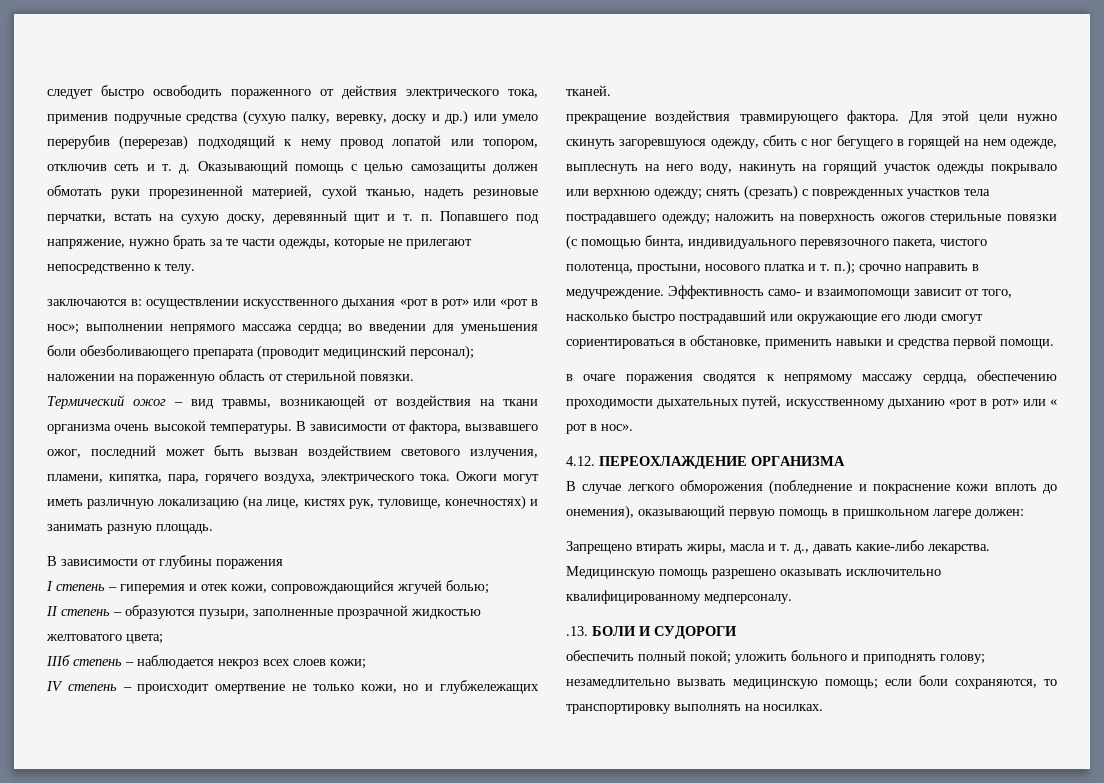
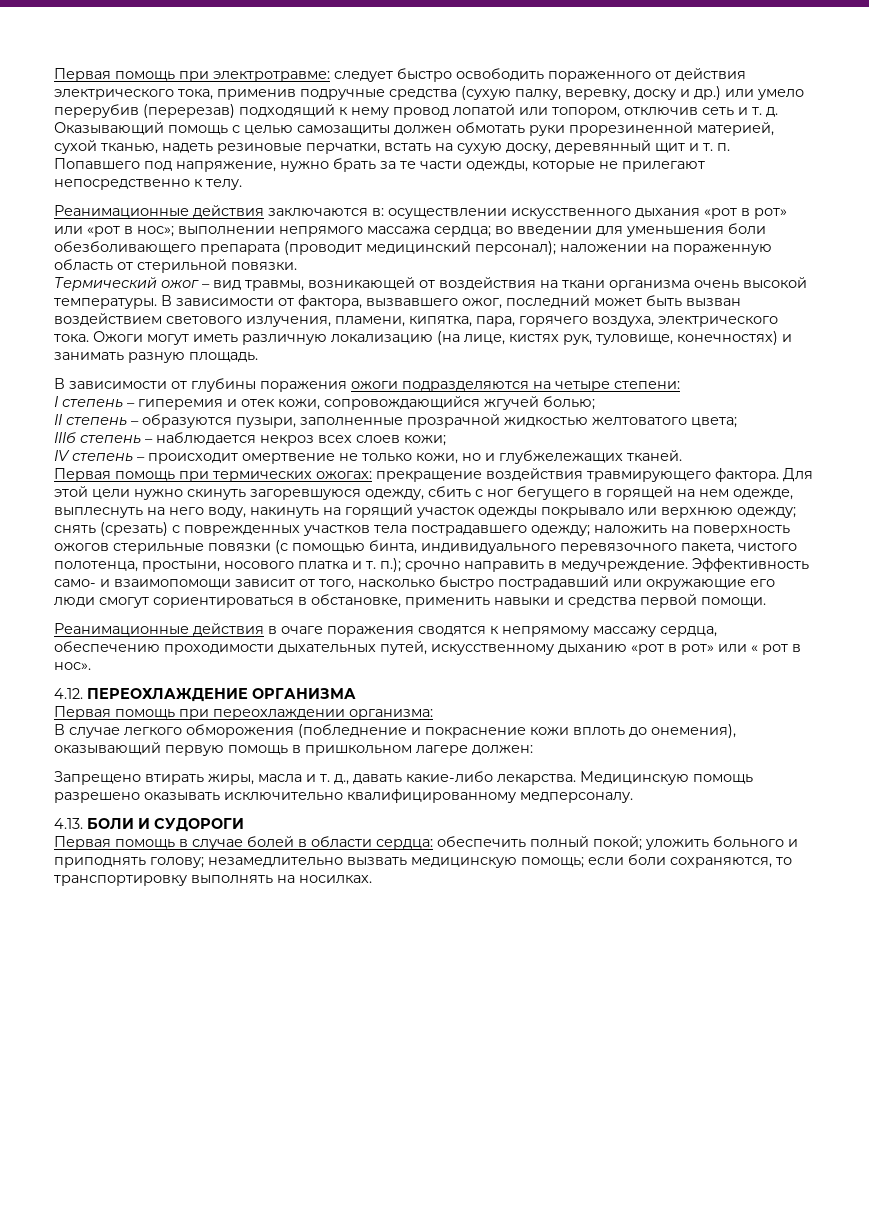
(47, 94) none -> [54,68,330,82] Первая помощь при электротравме:
(195, 269) none -> [54,205,264,218] Реанимационные действия
(283, 564) none -> [351,381,680,392] ожоги подразделяются на четыре степени:
(611, 90) none -> [54,468,372,482] Первая помощь при термических ожогах:
(1054, 344) none -> [54,623,264,636] Реанимационные действия
(845, 461) none -> [54,706,433,720] // Первая помощь при переохлаждении организма:
[566,626,588,636] .13. -> [54,818,83,829] 4.13.
(737, 632) none -> [54,836,433,850] Первая помощь в случае болей в области сердца:

